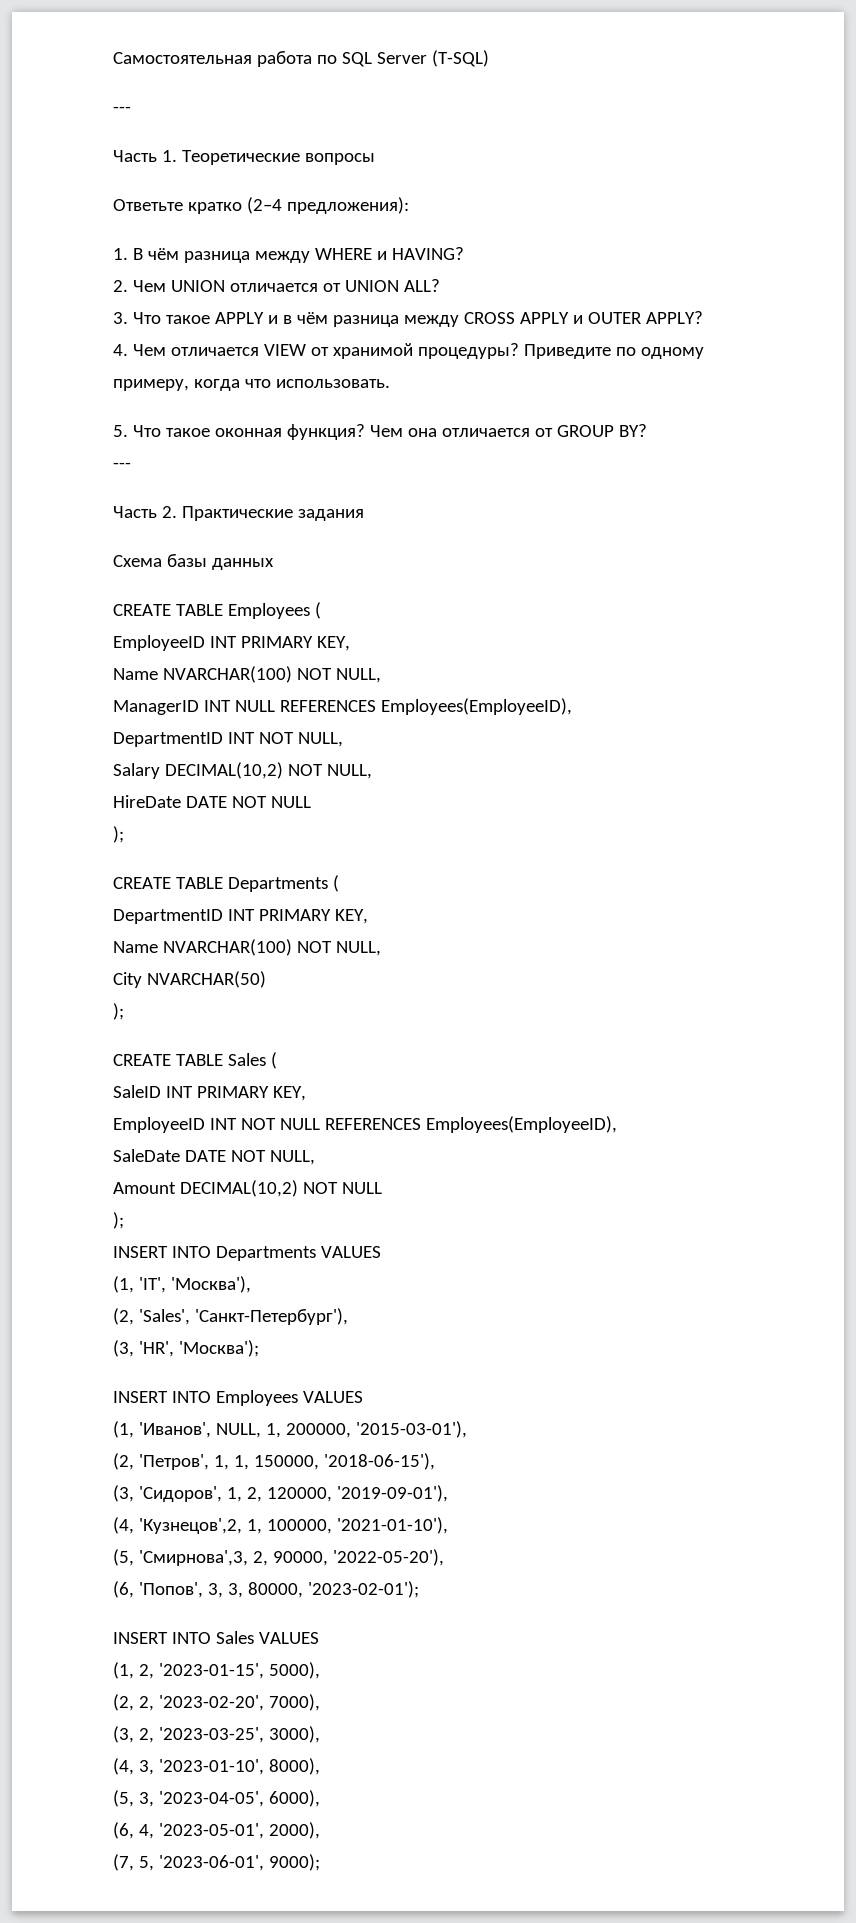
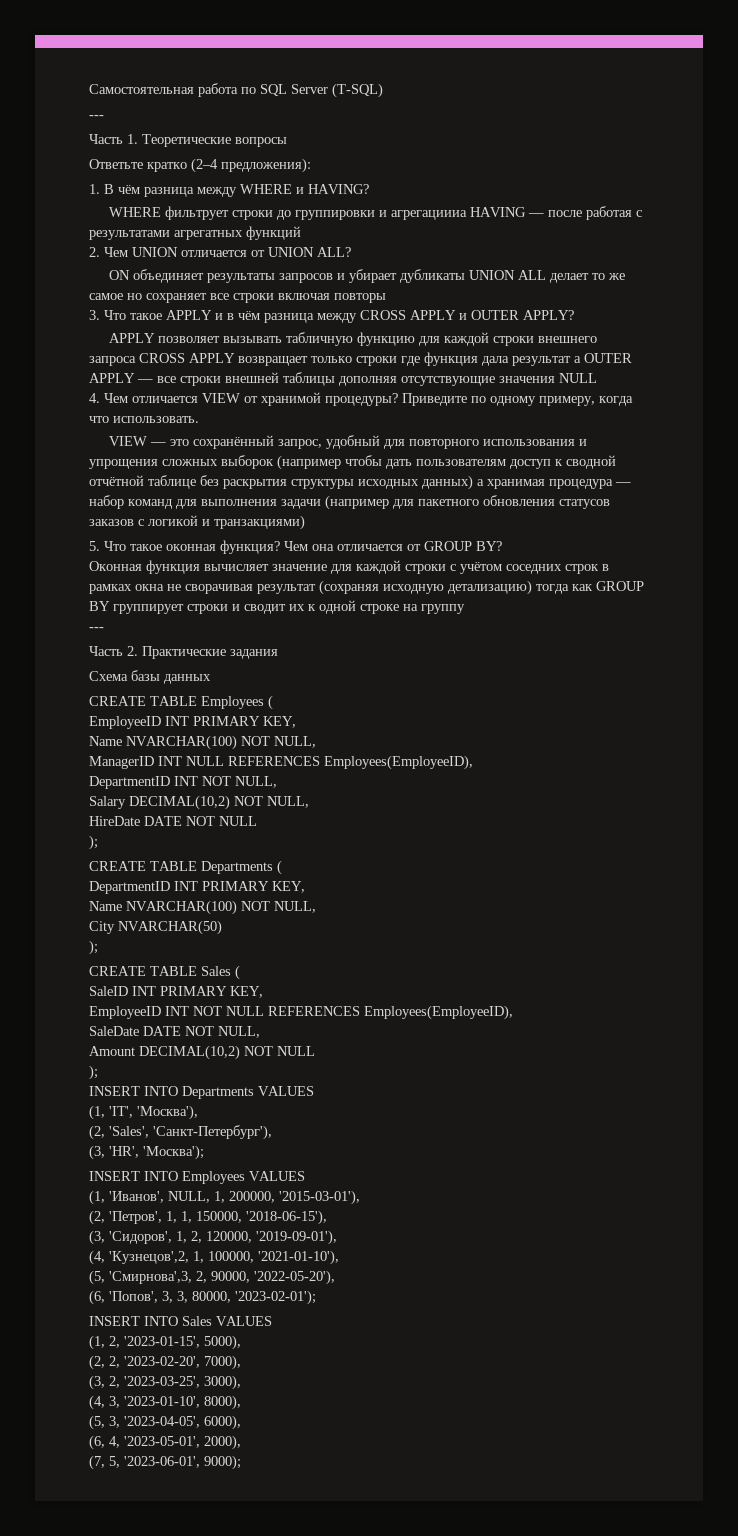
(464, 253) none -> [108,206,642,220] [89,226,301,240] // WHERE фильтрует строки до группировки и агрегациииа HAVING — после работая с результатами агрегатных функций
(440, 285) none -> [108,269,625,283] [89,293,386,303] // ON объединяет результаты запросов и убирает дубликаты UNION ALL делает то же самое но сохраняет все строки включая повторы
(703, 317) none -> [108,332,597,346] [89,352,632,366] [89,372,597,386] // APPLY позволяет вызывать табличную функцию для каждой строки внешнего запроса CROSS APPLY возвращает только строки где функция дала результат а OUTER APPLY — все строки внешней таблицы дополняя отсутствующие значения NULL
(390, 383) none -> [108,435,587,449] [89,455,616,470] [89,475,631,490] [89,495,610,510] [89,515,305,530] // VIEW — это сохранённый запрос, удобный для повторного использования и упрощения сложных выборок (например чтобы дать пользователям доступ к сводной отчётной таблице без раскрытия структуры исходных данных) а хранимая процедура — набор команд для выполнения задачи (например для пакетного обновления статусов заказов с логикой и транзакциями)
(647, 430) none -> [89,560,609,574] [89,580,644,595] [89,600,465,614] // Оконная функция вычисляет значение для каждой строки с учётом соседних строк в рамках окна не сворачивая результат (сохраняя исходную детализацию) тогда как GROUP BY группирует строки и сводит их к одной строке на группу

